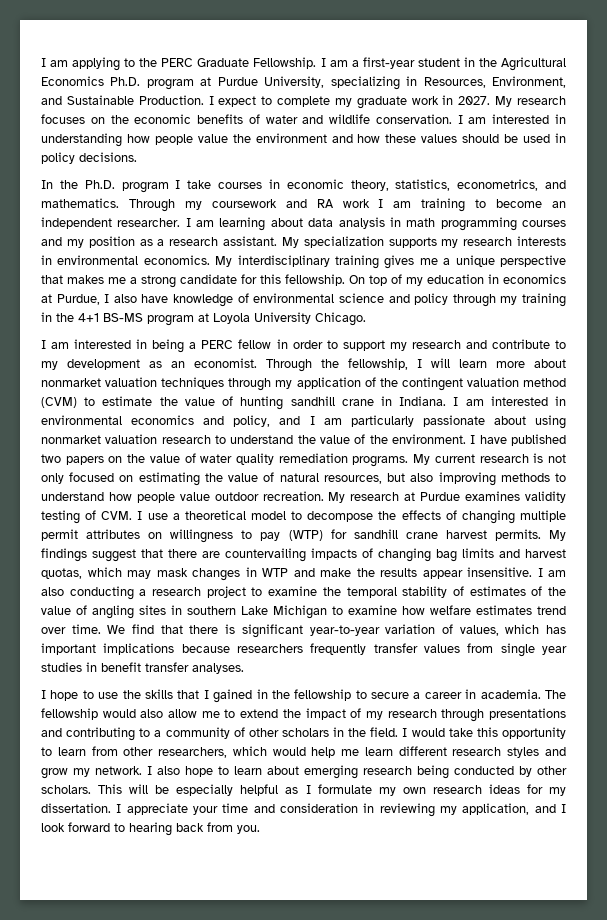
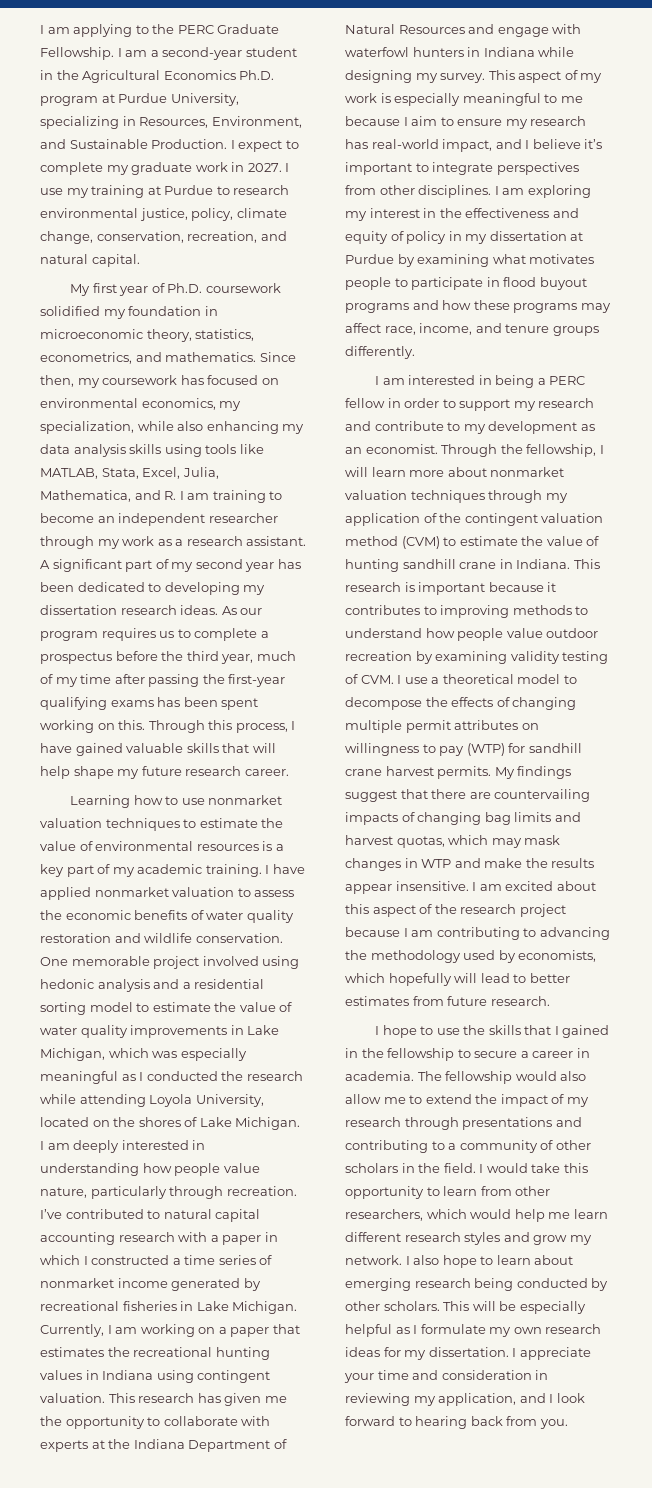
[362,57,415,69] first-year -> [162,47,243,60] second-year
[495,96,567,107] [41,114,566,124] [41,133,566,147] [41,152,137,164] [41,179,344,193] My research focuses on the economic benefits of water and wildlife conservation. I am interested in understanding how people value the environment and how these values should be used in policy decisions. // In the Ph.D. program I take courses in economic -> [285,163,290,172] [40,185,290,198] [40,208,287,221] [40,231,287,244] [40,254,140,267] [70,283,281,296] [40,306,218,319] [40,329,143,339] I use my training at Purdue to research environmental justice, policy, climate change, conservation, recreation, and natural capital. // My first year of Ph.D. coursework solidified my foundation in microeconomic
[128,199,370,212] Through my coursework and RA work -> [259,352,296,362] [40,375,279,388] [40,398,242,411] [40,421,305,434] [40,444,264,457] [40,467,219,479] [40,490,177,502] Since then, my coursework has focused on environmental economics, my specialization, while also enhancing my data analysis skills using tools like MATLAB, Stata, Excel, Julia, Mathematica, and R.
[117,217,567,231] [41,236,566,248] [41,255,566,269] [41,274,566,288] [41,293,567,307] [41,312,366,326] researcher. I am learning about data analysis in math programming courses and my position as a research assistant. My specialization supports my research interests in environmental economics. My interdisciplinary training gives me a unique perspective that makes me a strong candidate for this fellowship. On top of my education in economics at Purdue, I also have knowledge of environmental science and policy through my training in the 4+1 BS-MS program at Loyola University Chicago. -> [208,513,278,523] [40,536,307,549] [40,559,301,572] [40,582,266,595] [40,605,263,615] [40,628,269,641] [40,651,296,664] [40,674,286,687] [40,697,259,710] [40,720,296,733] [40,743,276,756] [40,766,289,779] [70,795,283,808] [40,818,284,831] [40,841,284,851] [40,864,305,877] [40,887,295,900] [40,910,294,923] [40,933,283,943] [40,956,300,969] [40,979,265,992] [40,1002,293,1015] [40,1025,280,1038] [40,1048,247,1061] [40,1071,303,1084] [40,1094,264,1107] [40,1117,301,1130] [40,1140,206,1153] [40,1163,260,1176] [40,1186,297,1199] [40,1209,261,1222] [40,1232,278,1245] [40,1255,273,1265] [40,1278,261,1291] [40,1301,298,1314] [40,1324,300,1337] [40,1347,270,1360] [40,1370,271,1383] [40,1393,287,1406] [40,1416,271,1429] [40,1439,287,1452] [345,24,582,37] [345,47,575,57] [345,70,603,83] [345,93,583,106] [345,116,587,129] [345,139,603,152] [345,162,579,175] [345,185,591,198] [345,208,579,221] [345,231,584,244] [345,254,595,267] [345,277,587,290] [345,300,611,313] [345,323,599,336] [345,346,415,359] researcher through my work as a research assistant. A significant part of my second year has been dedicated to developing my dissertation research ideas. As our program requires us to complete a prospectus before the third year, much of my time after passing the first-year qualifying exams has been spent working on this. Through this process, I have gained valuable skills that will help shape my future research career. // Learning how to use nonmarket valuation techniques to estimate the value of environmental resources is a key part of my academic training. I have applied nonmarket valuation to assess the economic benefits of water quality restoration and wildlife conservation. One memorable project involved using hedonic analysis and a residential sorting model to estimate the value of water quality improvements in Lake Michigan, which was especially meaningful as I conducted the research while attending Loyola University, located on the shores of Lake Michigan. I am deeply interested in understanding how people value nature, particularly through recreation. I’ve contributed to natural capital accounting research with a paper in which I constructed a time series of nonmarket income generated by recreational fisheries in Lake Michigan. Currently, I am working on a paper that estimates the recreational hunting values in Indiana using contingent valuation. This research has given me the opportunity to collaborate with experts at the Indiana Department of Natural Resources and engage with waterfowl hunters in Indiana while designing my survey. This aspect of my work is especially meaningful to me because I aim to ensure my research has real-world impact, and I believe it’s important to integrate perspectives from other disciplines. I am exploring my interest in the effectiveness and equity of policy in my dissertation at Purdue by examining what motivates people to participate in flood buyout programs and how these programs may affect race, income, and tenure groups differently.
[453,396,566,406] [41,415,567,429] [41,434,566,446] [41,453,566,467] [41,472,434,486] I am interested in environmental economics and policy, and I am particularly passionate about using nonmarket valuation research to understand the value of the environment. I have published two papers on the value of water quality remediation programs. My current research is not only focused on estimating the value of natural resources, but also -> [573,559,600,569] [345,582,557,595] [345,605,437,615] This research is important because it contributes to
[262,491,521,503] recreation. My research at Purdue examines -> [345,651,508,664] recreation by examining
[41,586,566,600] [41,605,566,619] [41,624,566,638] [41,643,567,657] [41,662,244,674] also conducting a research project to examine the temporal stability of estimates of the value of angling sites in southern Lake Michigan to examine how welfare estimates trend over time. We find that there is significant year-to-year variation of values, which has important implications because researchers frequently transfer values from single year studies in benefit transfer analyses. -> [505,881,596,891] [345,904,566,917] [345,927,610,940] [345,950,597,963] [345,973,570,986] [345,996,550,1006] excited about this aspect of the research project because I am contributing to advancing the methodology used by economists, which hopefully will lead to better estimates from future research.

